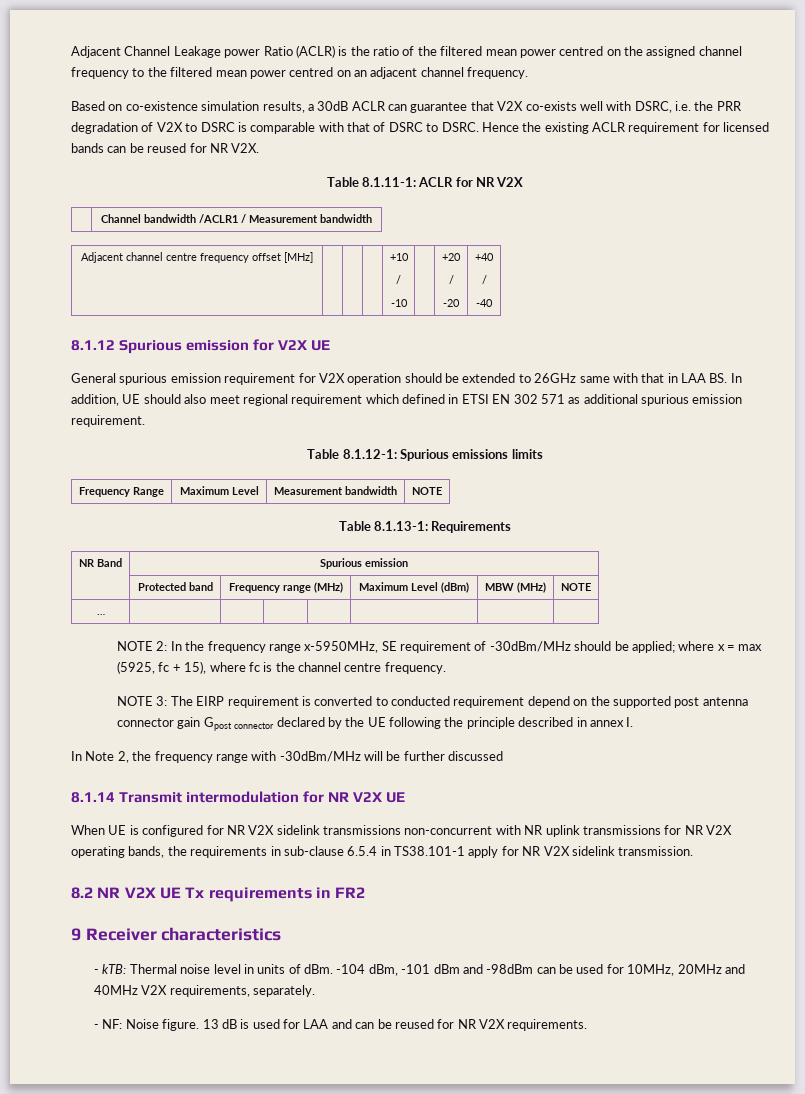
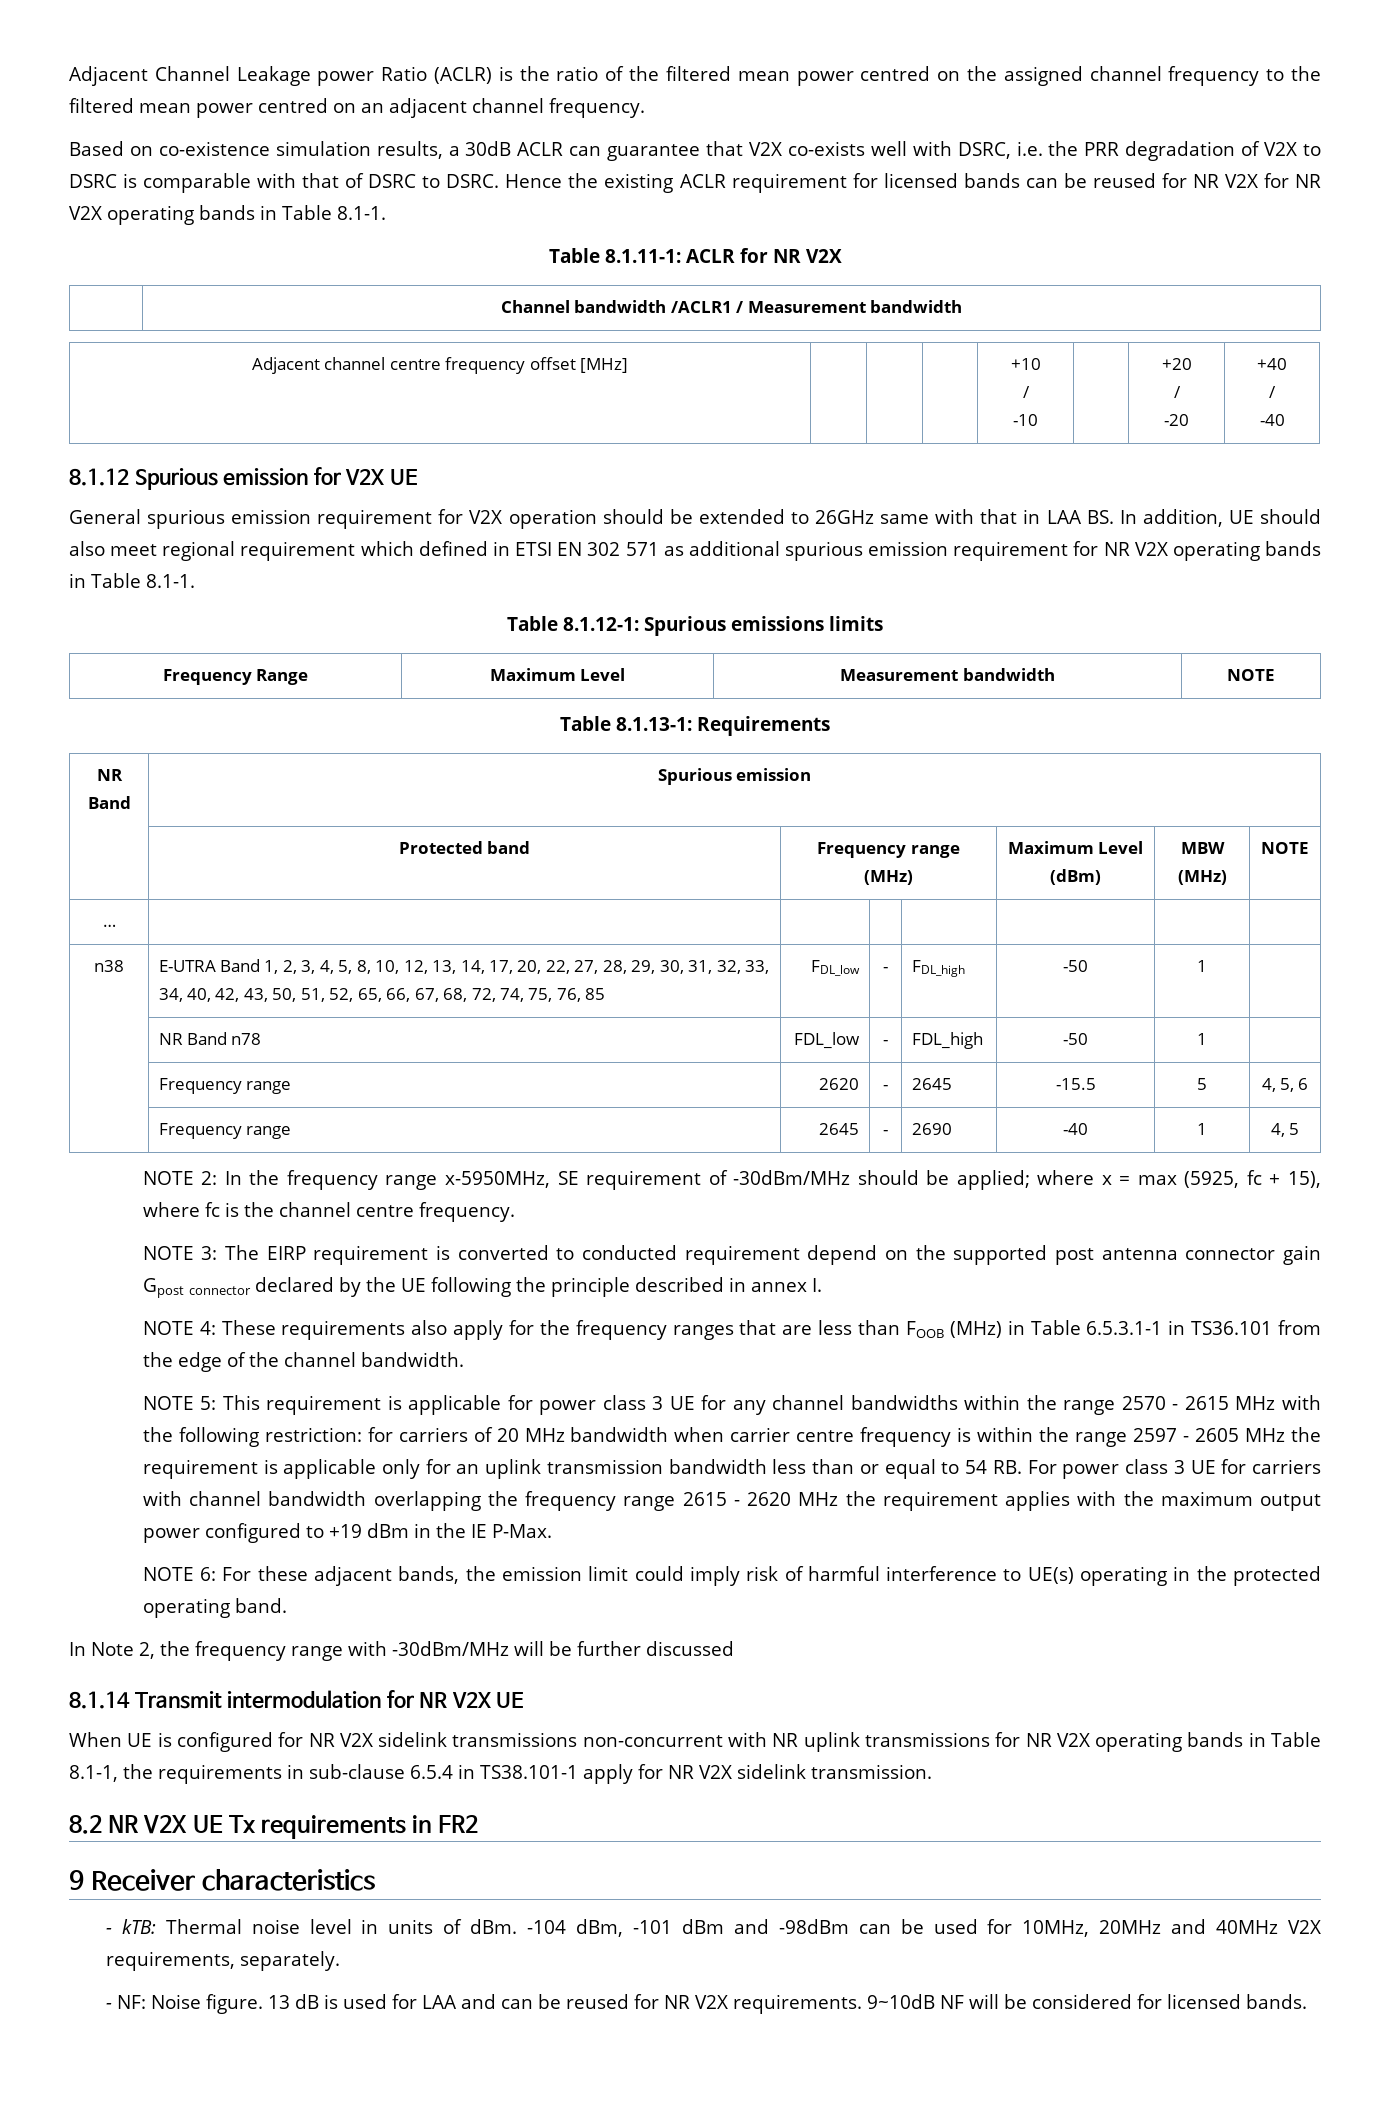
[231,143,260,153] V2X. -> [1224,173,1322,188] [69,205,386,225] V2X for NR V2X operating bands in Table 8.1-1.
[71,415,145,427] requirement. -> [953,541,1321,561] [69,573,195,588] requirement for NR V2X operating bands in Table 8.1-1.
(105, 614) none -> [94,960,124,972] [158,959,770,974] [158,988,606,1002] [811,960,861,976] [883,967,888,972] [911,960,965,977] [1063,960,1088,972] [1197,960,1207,972] [158,1032,262,1045] [794,1032,861,1049] [883,1040,888,1045] [911,1032,983,1049] [1063,1033,1088,1045] [1197,1033,1207,1045] [158,1078,292,1094] [819,1078,860,1090] [883,1085,888,1090] [911,1078,952,1090] [1055,1078,1096,1090] [1197,1078,1207,1090] [1261,1078,1309,1092] [158,1123,292,1139] [819,1123,860,1135] [883,1130,888,1135] [911,1123,952,1135] [1063,1123,1088,1135] [1197,1123,1207,1135] [1270,1123,1300,1137] // n38 | E-UTRA Band 1, 2, 3, 4, 5, 8, 10, 12, 13, 14, 17, 20, 22, 27, 28, 29, 30, 31, 32, 33, 34, 40, 42, 43, 50, 51, 52, 65, 66, 67, 68, 72, 74, 75, 76, 85 | FDL_low | - | FDL_high | -50 | 1 | // | NR Band n78 | FDL_low | - | FDL_high | -50 | 1 | // | Frequency range | 2620 | - | 2645 | -15.5 | 5 | 4, 5, 6 // | Frequency range | 2645 | - | 2690 | -40 | 1 | 4, 5
(634, 722) none -> [142,1320,1321,1340] [142,1352,464,1372] [142,1395,1322,1415] [142,1427,1321,1447] [142,1459,1322,1479] [142,1491,1321,1511] [142,1523,552,1543] [142,1566,1321,1586] [142,1598,287,1618] // NOTE 4: These requirements also apply for the frequency ranges that are less than FOOB (MHz) in Table 6.5.3.1-1 in TS36.101 from the edge of the channel bandwidth. // NOTE 5: This requirement is applicable for power class 3 UE for any channel bandwidths within the range 2570 - 2615 MHz with the following restriction: for carriers of 20 MHz bandwidth when carrier centre frequency is within the range 2597 - 2605 MHz the requirement is applicable only for an uplink transmission bandwidth less than or equal to 54 RB. For power class 3 UE for carriers with channel bandwidth overlapping the frequency range 2615 - 2620 MHz the requirement applies with the maximum output power configured to +19 dBm in the IE P-Max. // NOTE 6: For these adjacent bands, the emission limit could imply risk of harmful interference to UE(s) operating in the protected operating band.
[128,846,165,858] bands, -> [1187,1732,1322,1747] [69,1765,118,1782] bands in Table 8.1-1,
(588, 1025) none -> [866,1994,1307,2009] 9~10dB NF will be considered for licensed bands.

